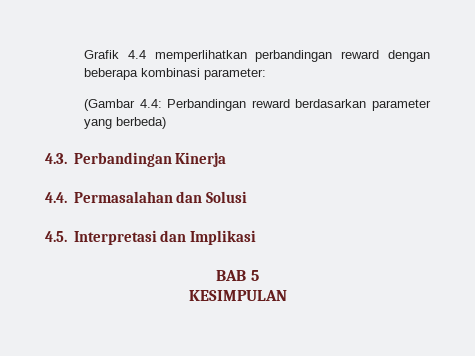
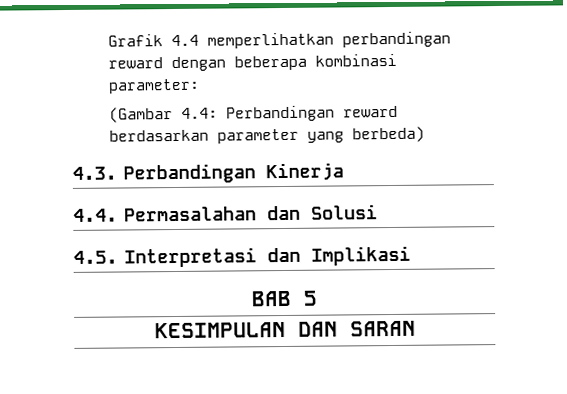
(287, 295) none -> [297,320,416,337] DAN SARAN

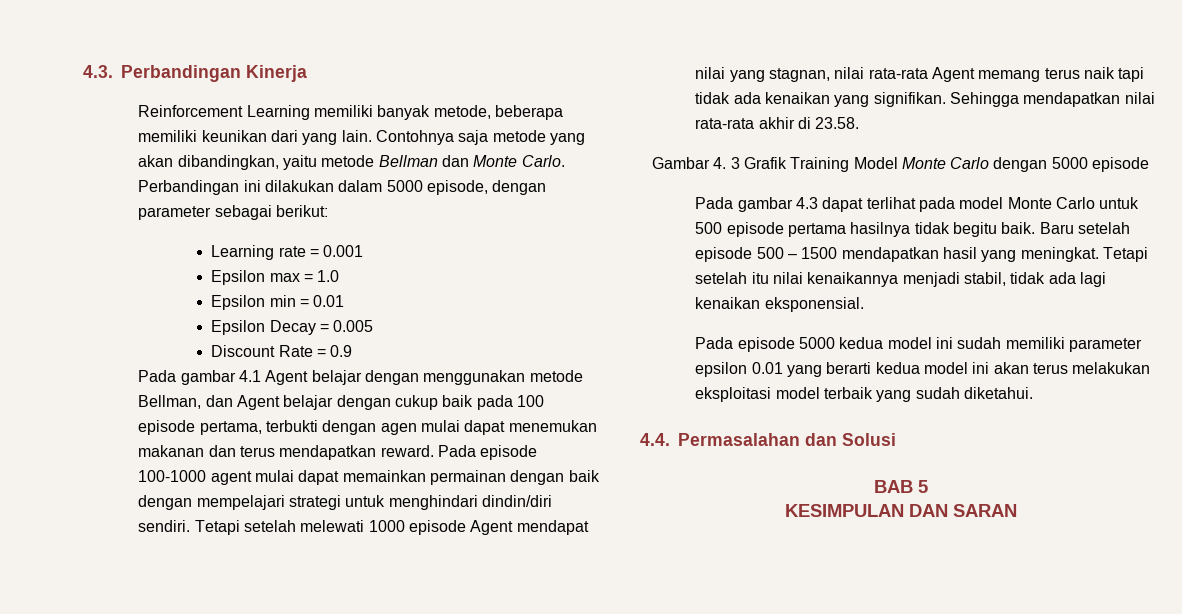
[108,31,452,49] [108,53,398,72] [108,78,201,94] [109,105,399,123] [109,126,426,144] [72,162,345,184] Grafik 4.4 memperlihatkan perbandingan reward dengan beberapa kombinasi parameter: // (Gambar 4.4: Perbandingan reward berdasarkan parameter yang berbeda) // 4.3. Perbandingan Kinerja -> [83,65,307,82] [138,105,563,120] [138,130,585,145] [138,155,565,170] [138,180,547,195] [138,205,328,220] [211,245,364,260] [211,270,340,285] [211,295,345,310] [211,320,374,335] [211,345,353,357] [138,370,583,385] [138,395,544,410] [138,420,597,435] [138,445,538,460] [138,470,600,485] [138,495,552,510] [138,520,589,535] [695,67,1145,82] [695,92,1155,107] [695,117,860,129] [651,157,1150,172] [695,197,1140,212] [695,222,1130,237] [695,247,1148,262] [695,272,1106,287] [695,297,864,312] [695,337,1142,352] [695,362,1151,377] [695,387,1033,402] 4.3. Perbandingan Kinerja // Reinforcement Learning memiliki banyak metode, beberapa memiliki keunikan dari yang lain. Contohnya saja metode yang akan dibandingkan, yaitu metode Bellman dan Monte Carlo. Perbandingan ini dilakukan dalam 5000 episode, dengan parameter sebagai berikut: // Learning rate = 0.001 // Epsilon max = 1.0 // Epsilon min = 0.01 // Epsilon Decay = 0.005 // Discount Rate = 0.9 // Pada gambar 4.1 Agent belajar dengan menggunakan metode Bellman, dan Agent belajar dengan cukup baik pada 100 episode pertama, terbukti dengan agen mulai dapat menemukan makanan dan terus mendapatkan reward. Pada episode 100-1000 agent mulai dapat memainkan permainan dengan baik dengan mempelajari strategi untuk menghindari dindin/diri sendiri. Tetapi setelah melewati 1000 episode Agent mendapat nilai yang stagnan, nilai rata-rata Agent memang terus naik tapi tidak ada kenaikan yang signifikan. Sehingga mendapatkan nilai rata-rata akhir di 23.58. // Gambar 4. 3 Grafik Training Model Monte Carlo dengan 5000 episode // Pada gambar 4.3 dapat terlihat pada model Monte Carlo untuk 500 episode pertama hasilnya tidak begitu baik. Baru setelah episode 500 – 1500 mendapatkan hasil yang meningkat. Tetapi setelah itu nilai kenaikannya menjadi stabil, tidak ada lagi kenaikan eksponensial. // Pada episode 5000 kedua model ini sudah memiliki parameter epsilon 0.01 yang berarti kedua model ini akan terus melakukan eksploitasi model terbaik yang sudah diketahui.
[73,245,412,268] // 4.5. Interpretasi dan Implikasi -> (896, 439) none

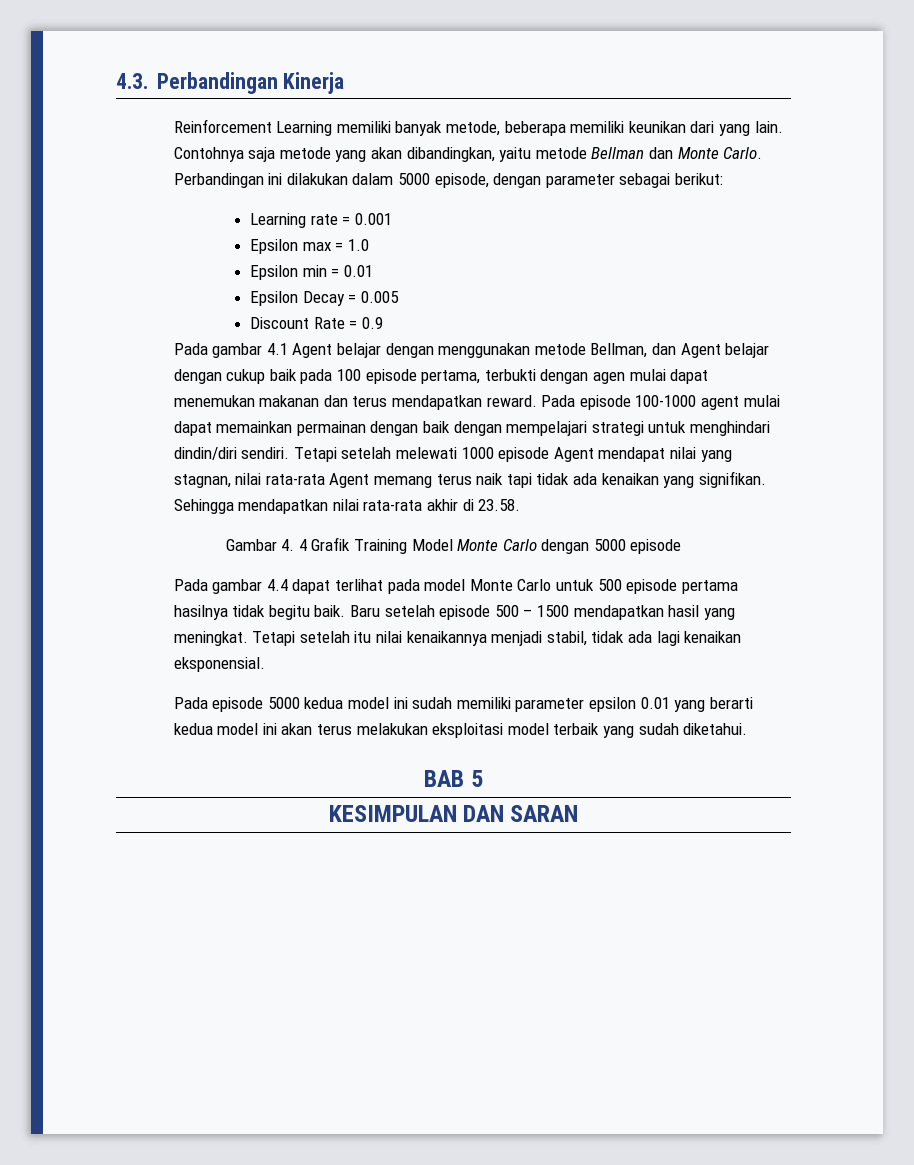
[730,157,740,169] 3 -> [298,539,307,551] 4
[795,197,818,209] 4.3 -> [266,579,288,591] 4.4
[640,433,896,446] // 4.4. Permasalahan dan Solusi -> (748, 729) none

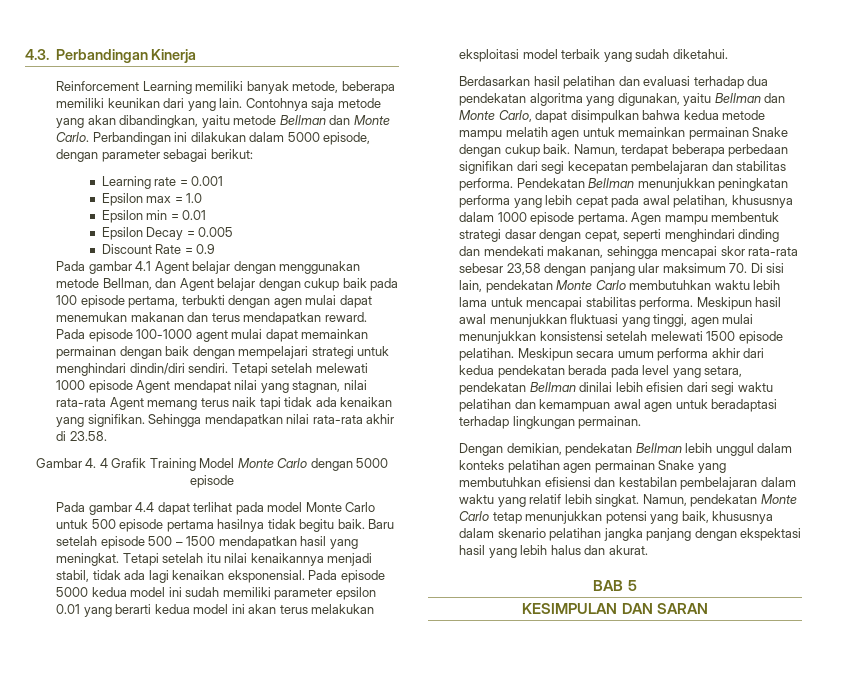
(265, 664) // -> (305, 576) none
(748, 729) none -> [459,76,769,89] [459,93,786,106] [459,110,766,123] [459,127,789,140] [459,144,789,157] [459,161,787,174] [459,178,789,191] [459,195,793,208] [459,212,780,225] [459,229,780,242] [459,246,799,259] [459,263,785,276] [459,280,781,293] [459,297,782,310] [459,314,754,327] [459,331,783,344] [459,348,765,361] [459,365,743,378] [459,382,773,395] [459,399,778,412] [459,416,642,429] [459,443,793,456] [459,460,726,473] [459,477,796,490] [459,494,797,507] [459,511,774,524] [459,528,802,541] [459,545,648,558] // Berdasarkan hasil pelatihan dan evaluasi terhadap dua pendekatan algoritma yang digunakan, yaitu Bellman dan Monte Carlo, dapat disimpulkan bahwa kedua metode mampu melatih agen untuk memainkan permainan Snake dengan cukup baik. Namun, terdapat beberapa perbedaan signifikan dari segi kecepatan pembelajaran dan stabilitas performa. Pendekatan Bellman menunjukkan peningkatan performa yang lebih cepat pada awal pelatihan, khususnya dalam 1000 episode pertama. Agen mampu membentuk strategi dasar dengan cepat, seperti menghindari dinding dan mendekati makanan, sehingga mencapai skor rata-rata sebesar 23,58 dengan panjang ular maksimum 70. Di sisi lain, pendekatan Monte Carlo membutuhkan waktu lebih lama untuk mencapai stabilitas performa. Meskipun hasil awal menunjukkan fluktuasi yang tinggi, agen mulai menunjukkan konsistensi setelah melewati 1500 episode pelatihan. Meskipun secara umum performa akhir dari kedua pendekatan berada pada level yang setara, pendekatan Bellman dinilai lebih efisien dari segi waktu pelatihan dan kemampuan awal agen untuk beradaptasi terhadap lingkungan permainan. // Dengan demikian, pendekatan Bellman lebih unggul dalam konteks pelatihan agen permainan Snake yang membutuhkan efisiensi dan kestabilan pembelajaran dalam waktu yang relatif lebih singkat. Namun, pendekatan Monte Carlo tetap menunjukkan potensi yang baik, khususnya dalam skenario pelatihan jangka panjang dengan ekspektasi hasil yang lebih halus dan akurat.

